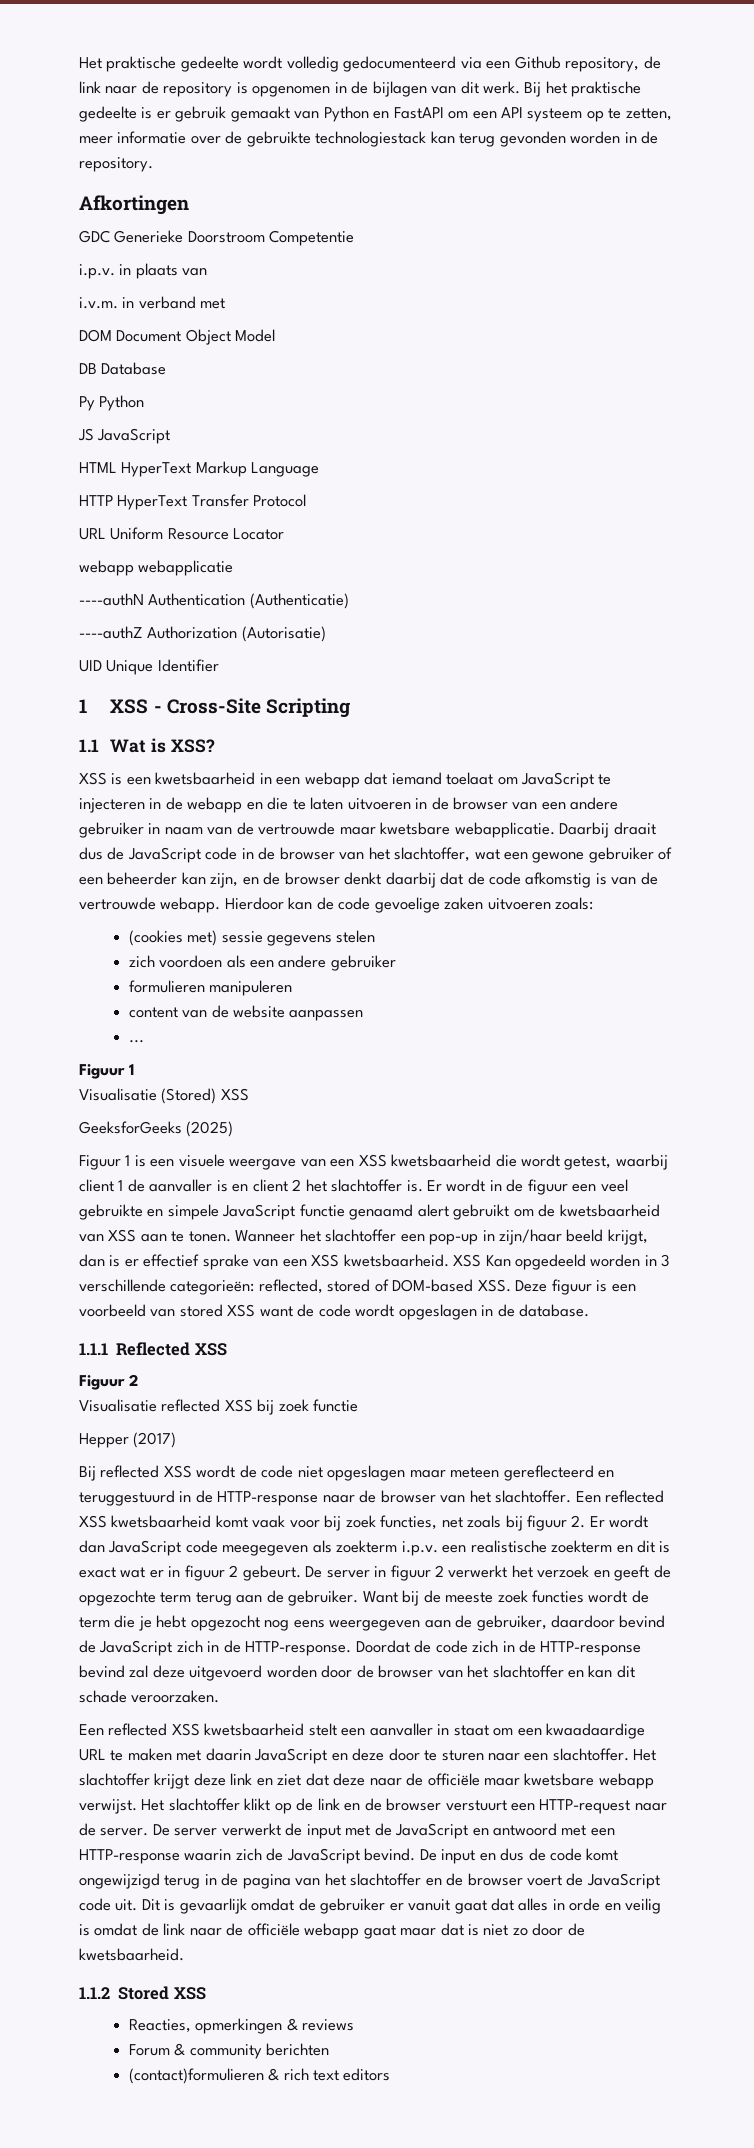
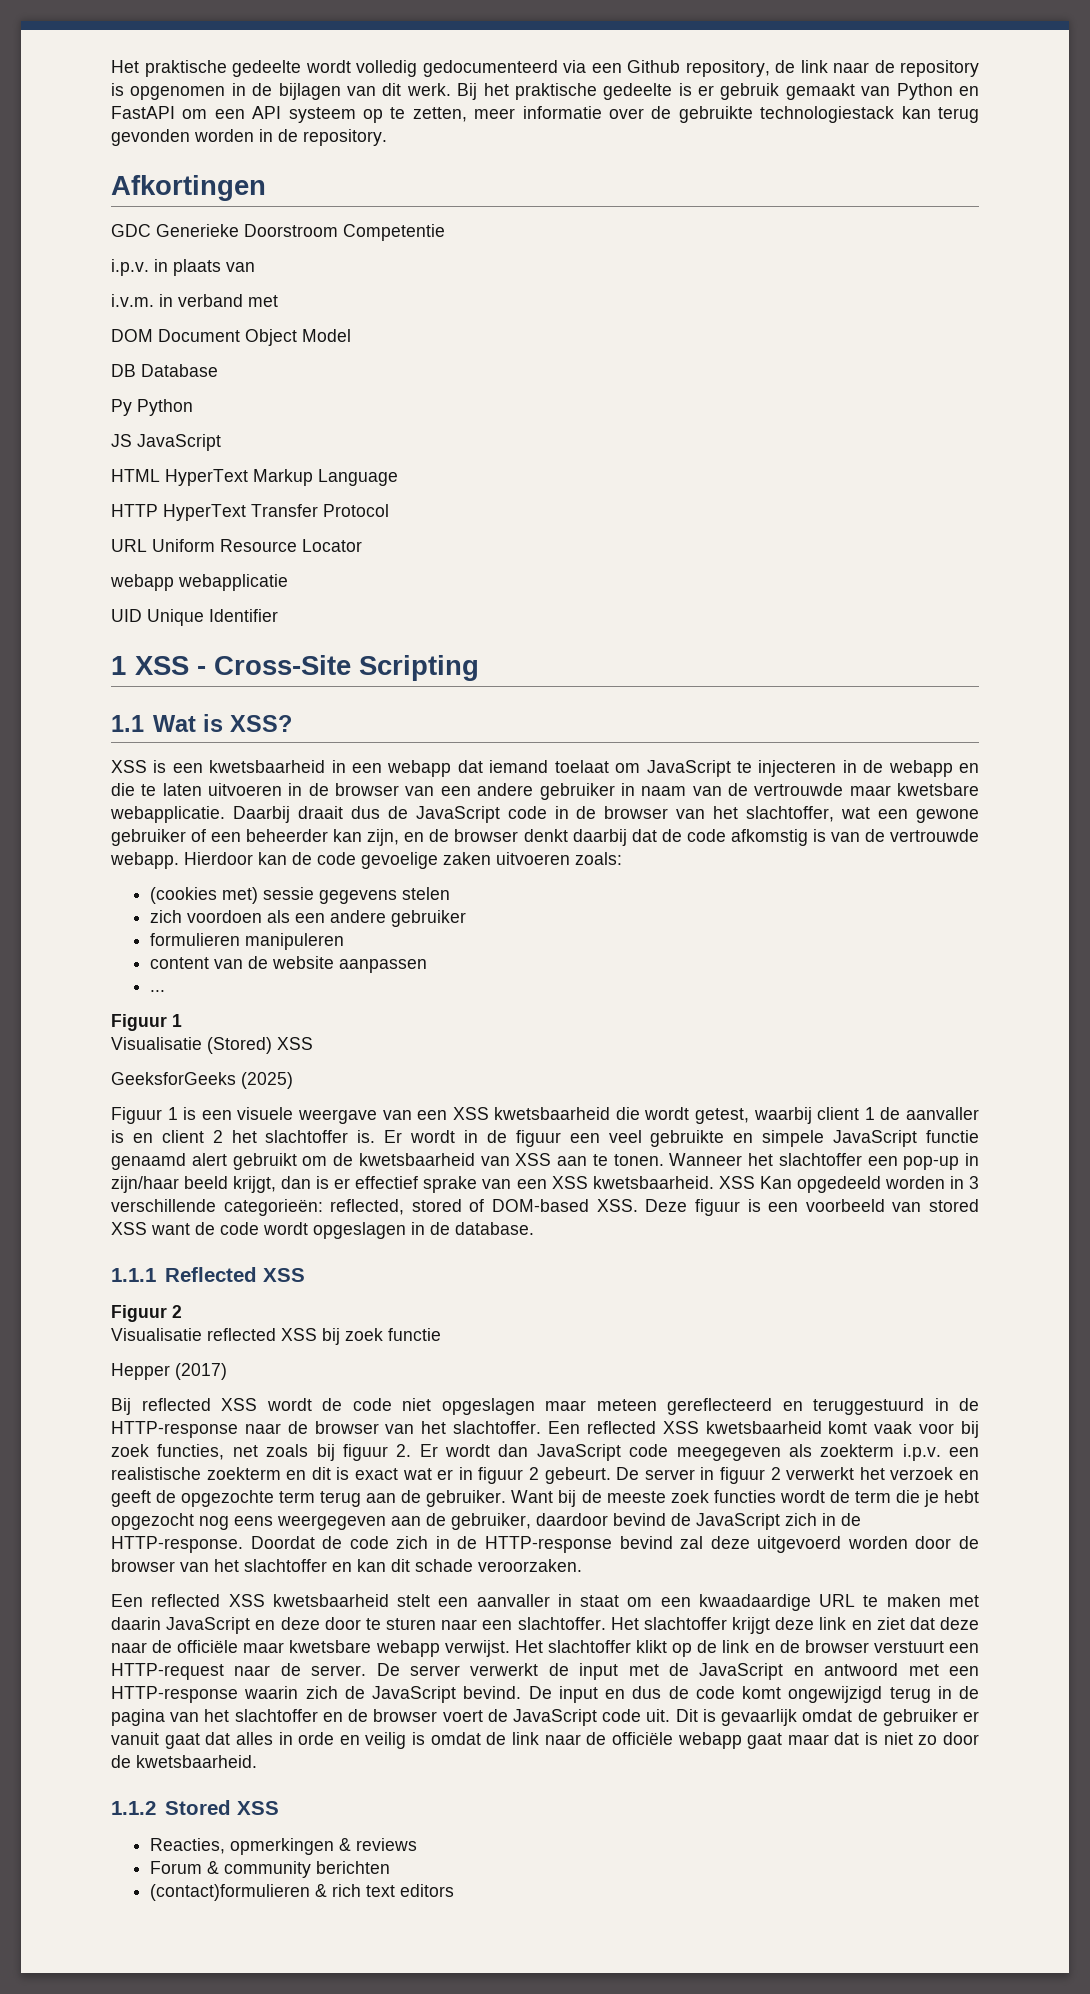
[79,593,349,609] [79,626,326,642] // ----authN Authentication (Authenticatie) // ----authZ Authorization (Autorisatie) -> (288, 582) none

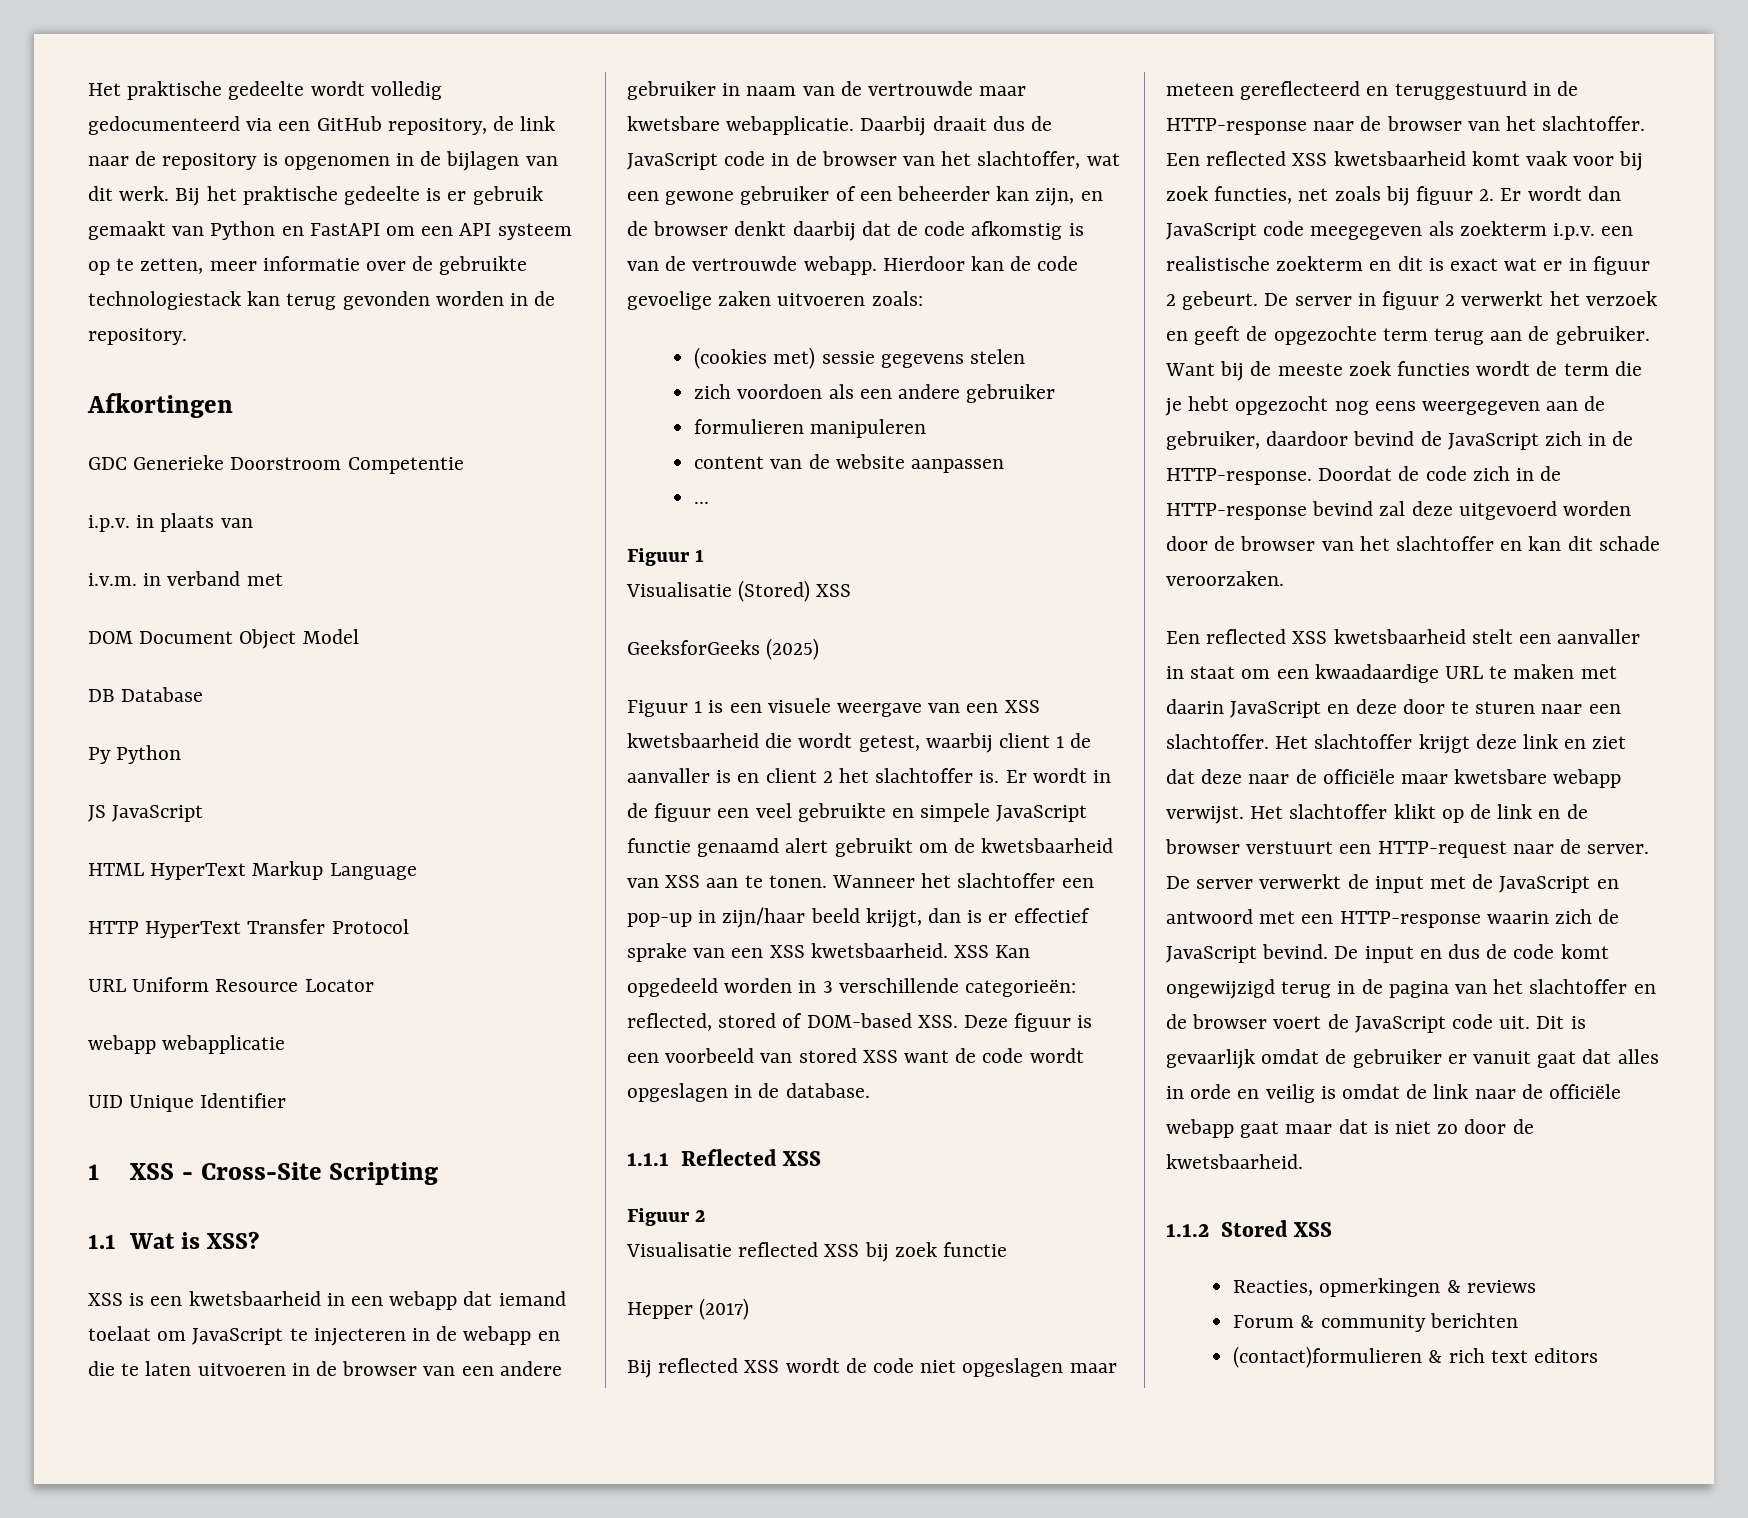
[627,60,680,73] Github -> [316,116,382,131] GitHub

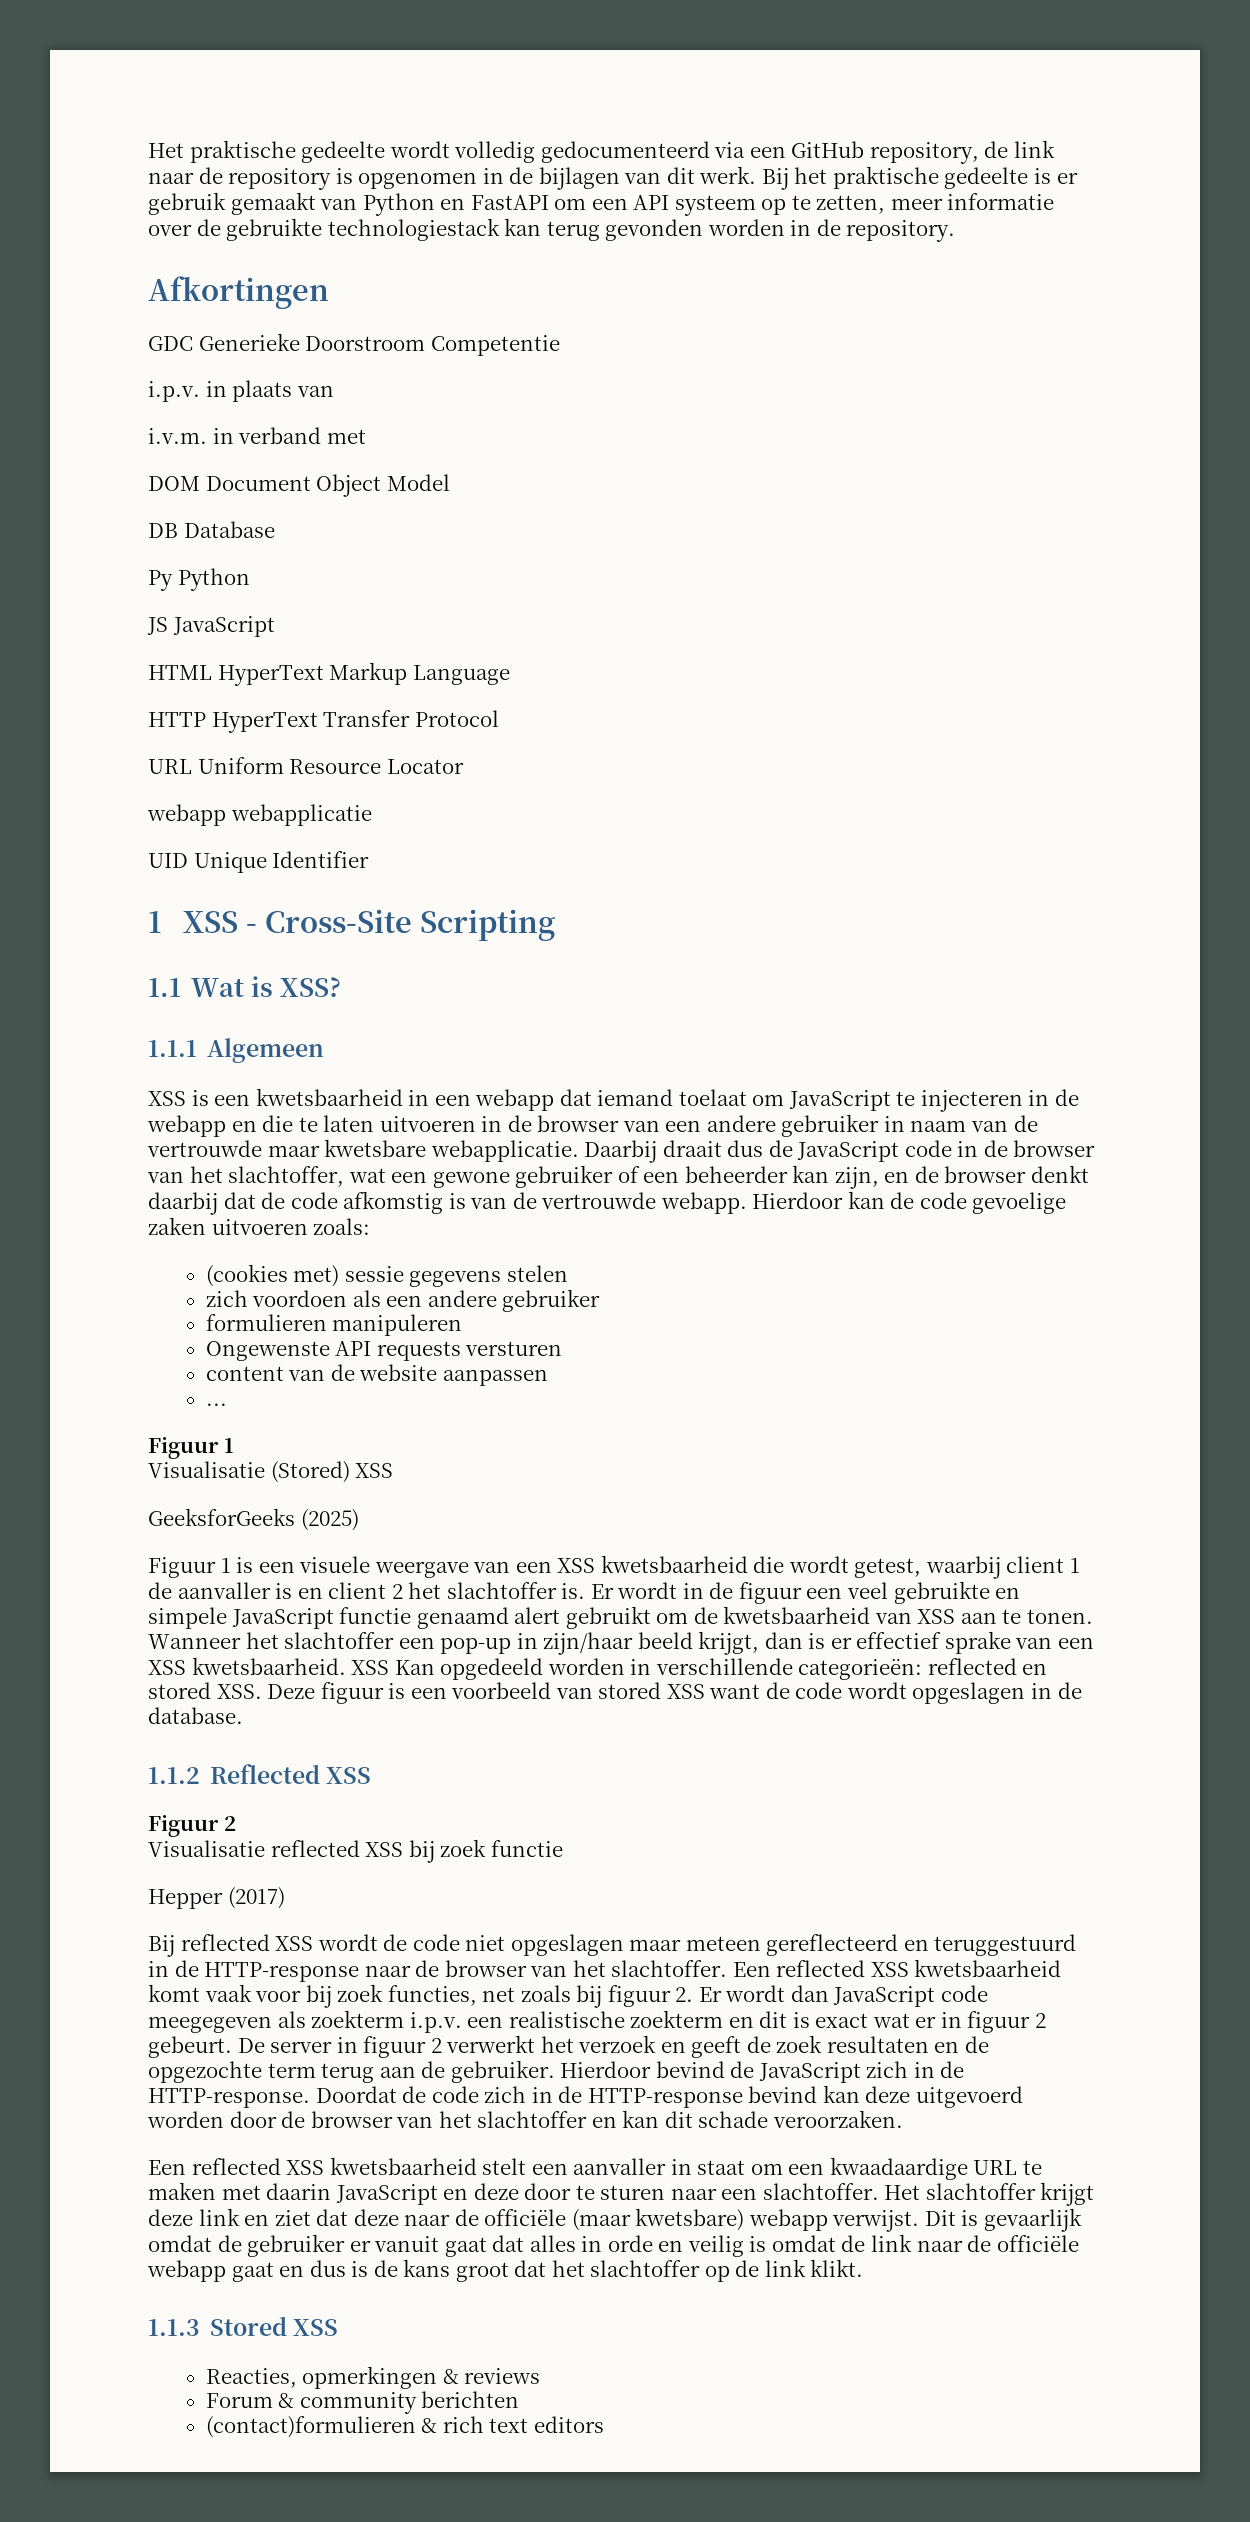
(260, 1240) none -> [148,1038,325,1063] // 1.1.1 Algemeen
(927, 428) none -> [205,1341,563,1361] // Ongewenste API requests versturen
[822,981,833,993] 3 -> (652, 1667) none
[627,1013,912,1031] reflected, stored of DOM-based -> [927,1658,1048,1675] [148,1682,211,1699] reflected en stored
[627,1153,669,1166] 1.1.1 -> [148,1767,200,1784] 1.1.2
(1268, 333) none -> [776,2035,990,2053] zoek resultaten en de
[1165,361,1642,381] [1165,396,1606,416] [1166,431,1349,450] Want bij de meeste zoek functies wordt de term die je hebt opgezocht nog eens weergegeven aan de gebruiker, daardoor -> [560,2061,652,2078] Hierdoor
[1379,501,1406,516] zal -> [822,2085,860,2103] kan
[1401,769,1622,788] [1166,804,1588,824] [1165,839,1650,858] [1166,874,1619,893] [1166,909,1620,928] [1166,944,1609,963] [1166,979,1656,999] [1166,1014,1531,1033] maar kwetsbare webapp verwijst. Het slachtoffer klikt op de link en de browser verstuurt een HTTP-request naar de server. De server verwerkt de input met de JavaScript en antwoord met een HTTP-response waarin zich de JavaScript bevind. De input en dus de code komt ongewijzigd terug in de pagina van het slachtoffer en de browser voert de JavaScript code uit. -> [571,2208,920,2232] (maar kwetsbare) webapp verwijst.
[1285,1119,1534,1134] [1166,1154,1303,1169] [1166,1224,1209,1237] maar dat is niet zo door de kwetsbaarheid. // 1.1.2 -> [279,2259,864,2282] [148,2319,200,2336] en dus is de kans groot dat het slachtoffer op de link klikt. // 1.1.3

